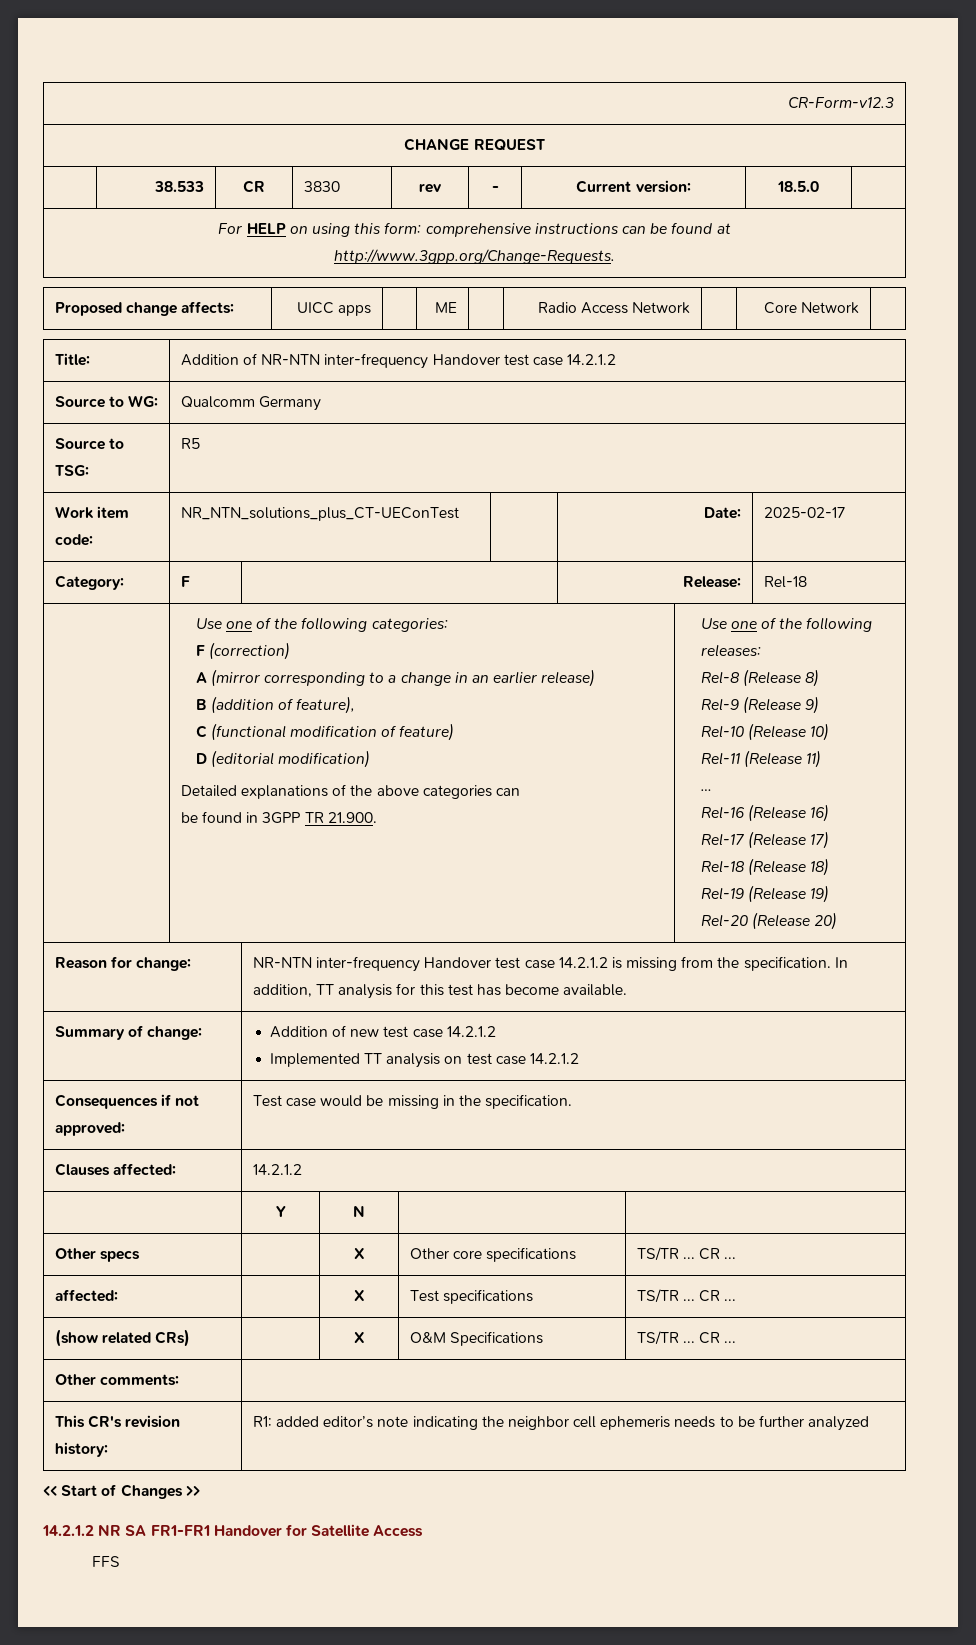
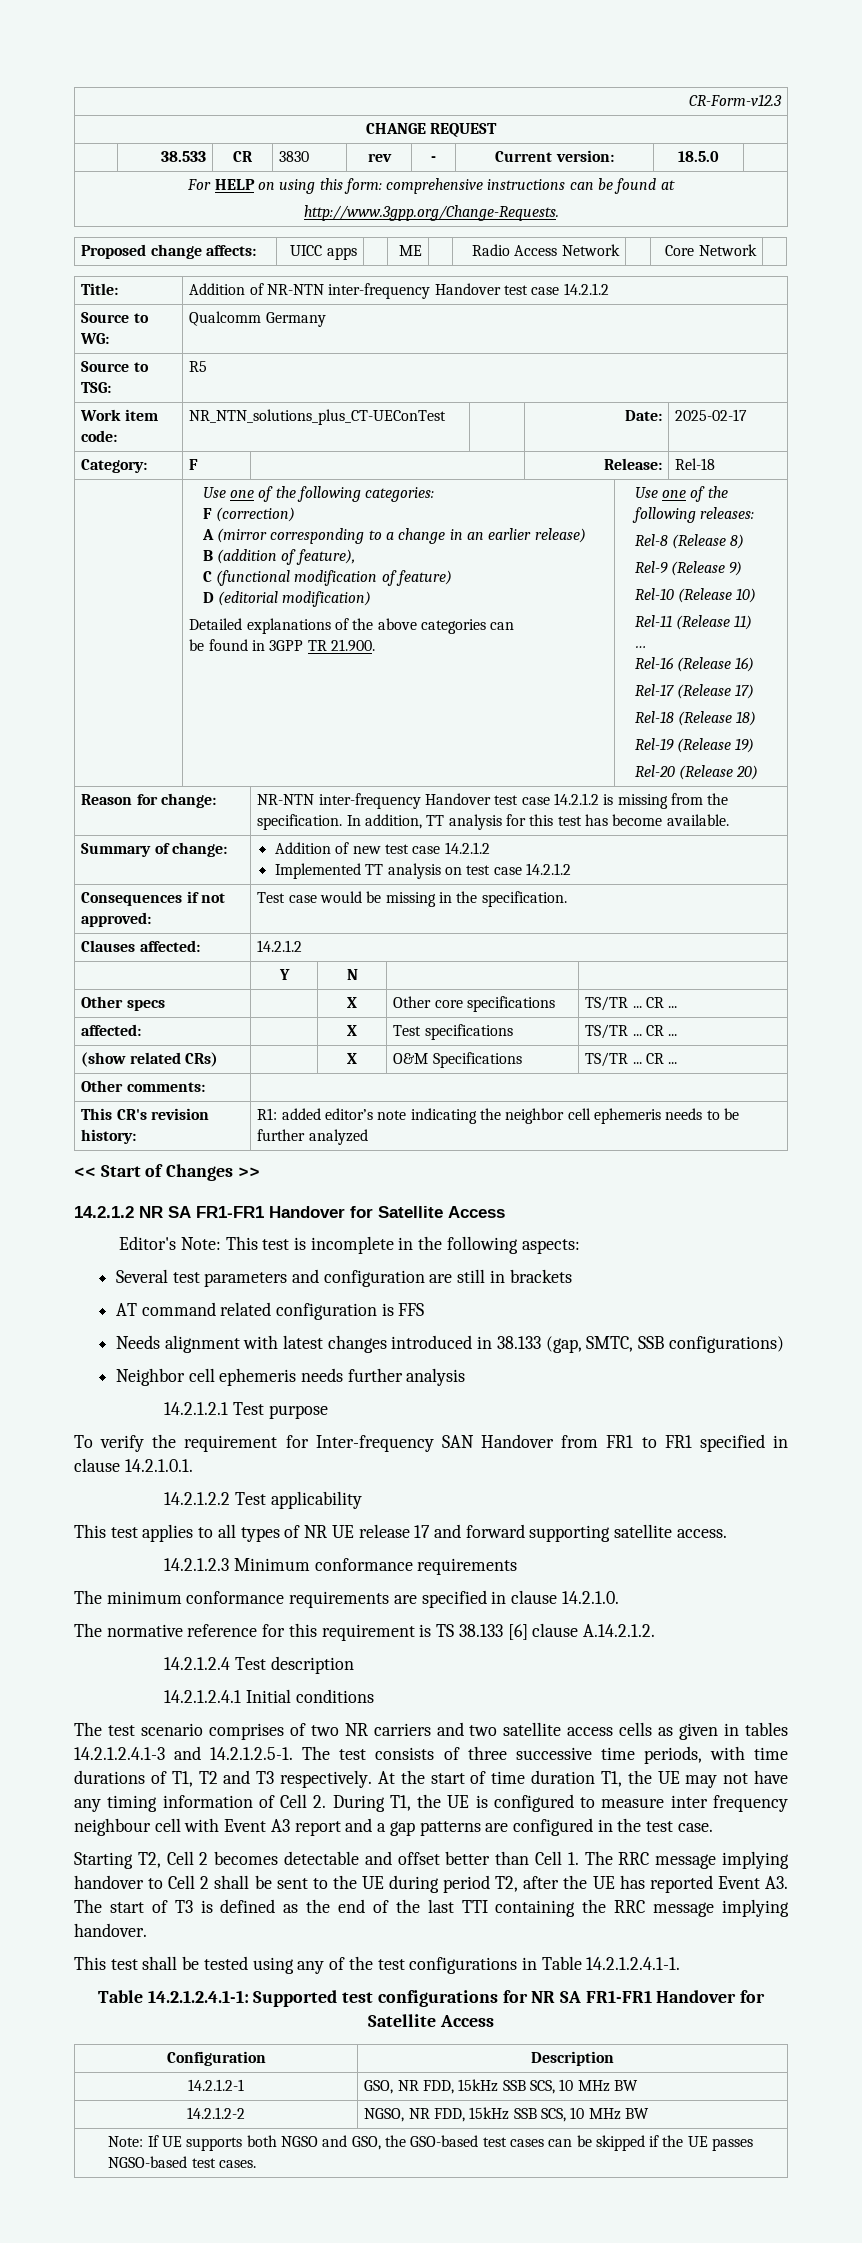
[92,1556,121,1567] FFS -> [119,1236,580,1254] [115,1269,572,1287] [115,1302,425,1320] [115,1335,784,1353] [115,1368,466,1386] [164,1402,328,1419] [74,1434,789,1452] [74,1458,193,1472] [164,1491,362,1509] [74,1524,727,1542] [164,1558,518,1575] [74,1590,619,1608] [74,1623,655,1641] [164,1656,354,1674] [164,1689,374,1703] [74,1722,788,1740] [74,1746,788,1764] [74,1770,789,1788] [74,1794,788,1812] [74,1818,713,1836] [74,1851,789,1869] [74,1875,788,1893] [74,1899,789,1917] [74,1923,147,1937] [74,1956,681,1974] [97,1990,766,2007] [368,2014,494,2027] [166,2051,266,2066] [531,2051,614,2066] [188,2079,244,2091] [364,2079,638,2094] [187,2107,245,2119] [364,2107,649,2122] [108,2135,754,2151] [108,2156,257,2168] Editor's Note: This test is incomplete in the following aspects: // Several test parameters and configuration are still in brackets // AT command related configuration is FFS // Needs alignment with latest changes introduced in 38.133 (gap, SMTC, SSB configurations) // Neighbor cell ephemeris needs further analysis // 14.2.1.2.1 Test purpose // To verify the requirement for Inter-frequency SAN Handover from FR1 to FR1 specified in clause 14.2.1.0.1. // 14.2.1.2.2 Test applicability // This test applies to all types of NR UE release 17 and forward supporting satellite access. // 14.2.1.2.3 Minimum conformance requirements // The minimum conformance requirements are specified in clause 14.2.1.0. // The normative reference for this requirement is TS 38.133 [6] clause A.14.2.1.2. // 14.2.1.2.4 Test description // 14.2.1.2.4.1 Initial conditions // The test scenario comprises of two NR carriers and two satellite access cells as given in tables 14.2.1.2.4.1-3 and 14.2.1.2.5-1. The test consists of three successive time periods, with time durations of T1, T2 and T3 respectively. At the start of time duration T1, the UE may not have any timing information of Cell 2. During T1, the UE is configured to measure inter frequency neighbour cell with Event A3 report and a gap patterns are configured in the test case. // Starting T2, Cell 2 becomes detectable and offset better than Cell 1. The RRC message implying handover to Cell 2 shall be sent to the UE during period T2, after the UE has reported Event A3. The start of T3 is defined as the end of the last TTI containing the RRC message implying handover. // This test shall be tested using any of the test configurations in Table 14.2.1.2.4.1-1. // Table 14.2.1.2.4.1-1: Supported test configurations for NR SA FR1-FR1 Handover for Satellite Access // Configuration | Description // 14.2.1.2-1 | GSO, NR FDD, 15kHz SSB SCS, 10 MHz BW // 14.2.1.2-2 | NGSO, NR FDD, 15kHz SSB SCS, 10 MHz BW // Note: If UE supports both NGSO and GSO, the GSO-based test cases can be skipped if the UE passes NGSO-based test cases.

